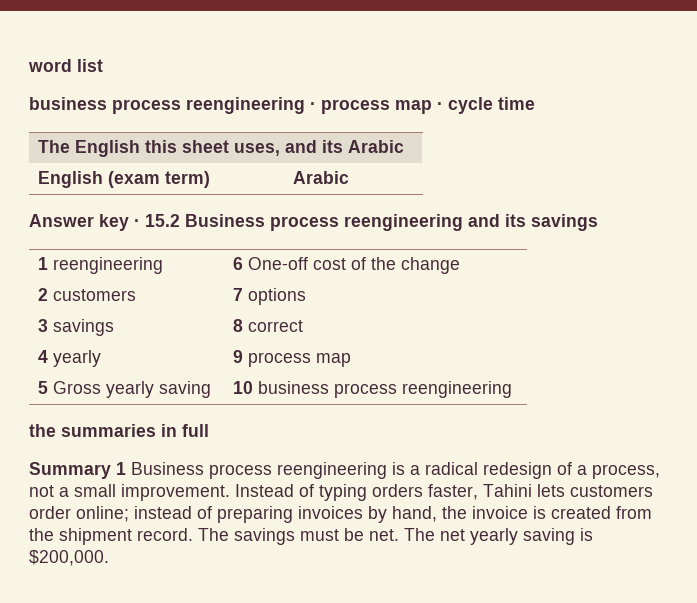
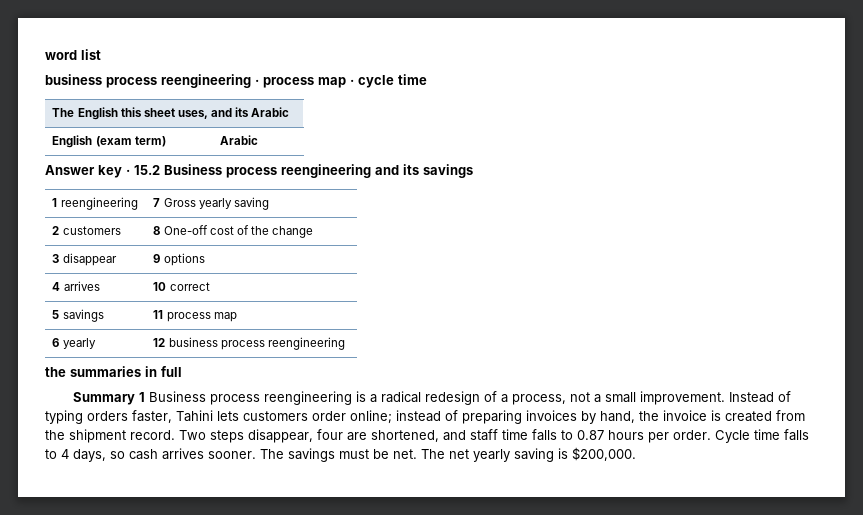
[233,257,244,270] 6 -> [153,197,269,210] [52,226,121,235] [153,226,161,235] 7 Gross yearly saving // 2 customers | 8
[38,288,137,301] [233,288,307,305] [38,319,115,336] [233,319,304,332] [38,350,102,367] [233,350,244,363] 2 customers | 7 options // 3 savings | 8 correct // 4 yearly | 9 -> [52,253,117,266] [153,253,205,266] [52,281,100,291] [153,282,210,291] [52,309,104,322] [153,310,164,319] 3 disappear | 9 options // 4 arrives | 10 correct // 5 savings | 11
[38,381,212,398] [233,381,254,394] 5 Gross yearly saving | 10 -> [52,338,96,349] [153,338,166,347] 6 yearly | 12
(193, 534) none -> [179,429,809,443] [45,448,256,462] Two steps disappear, four are shortened, and staff time falls to 0.87 hours per order. Cycle time falls to 4 days, so cash arrives sooner.

